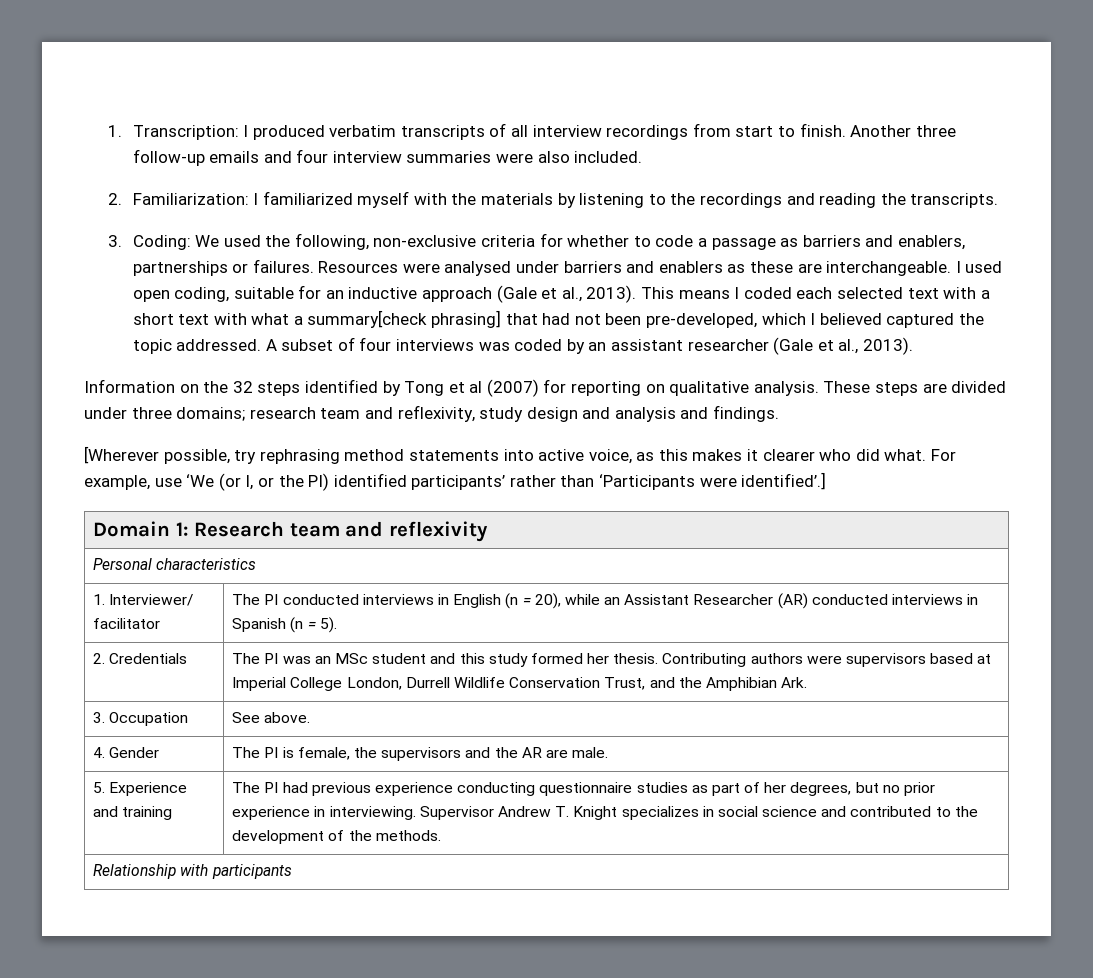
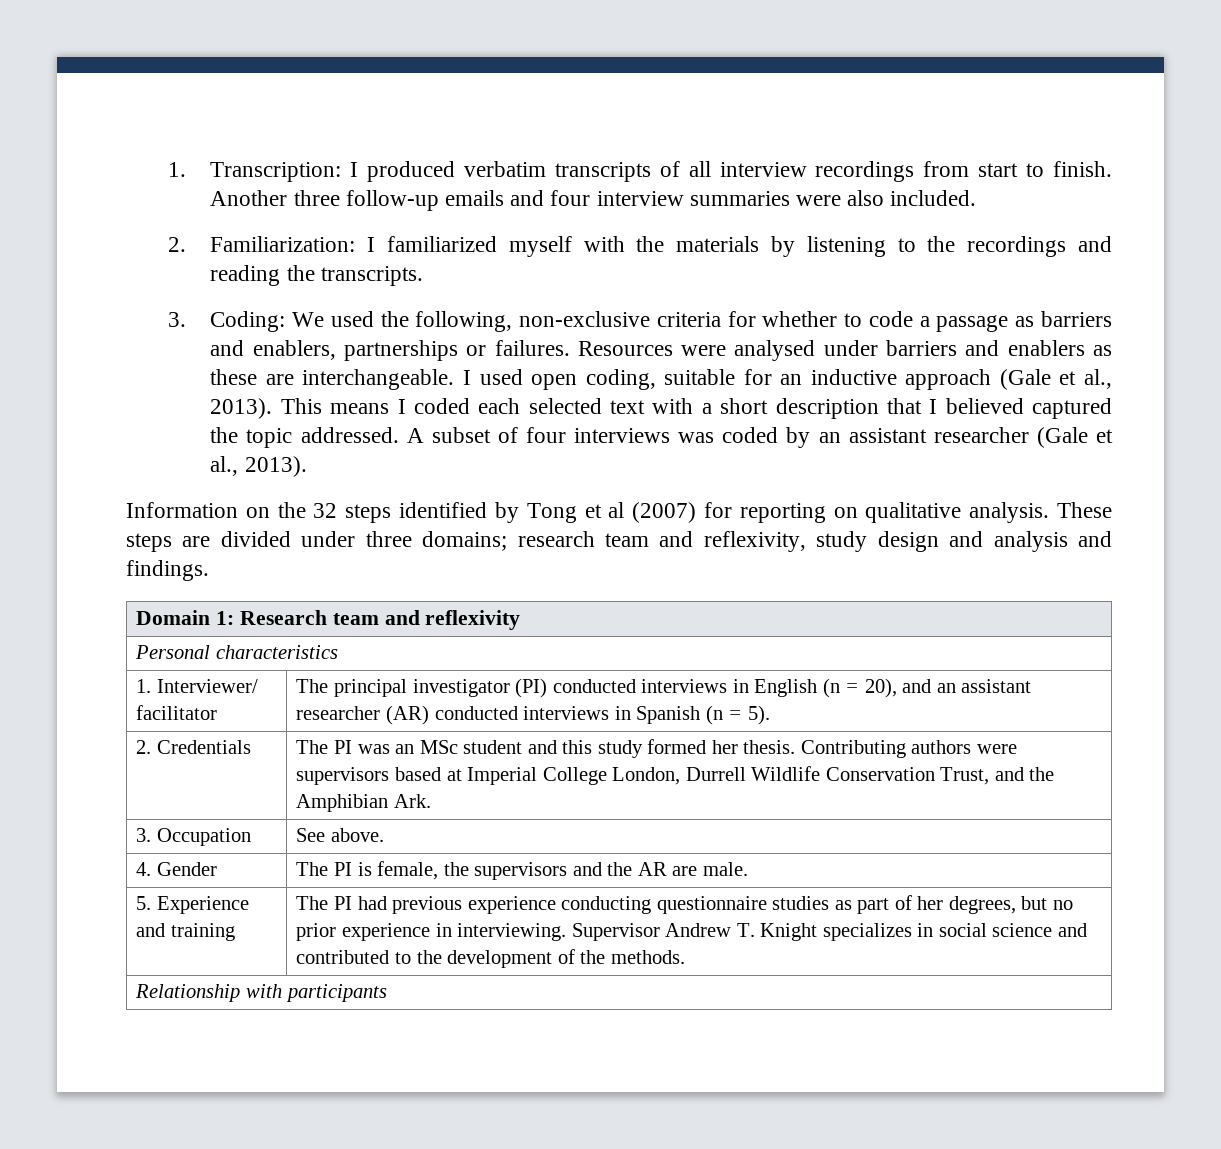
[178,310,806,328] text with what a summary[check phrasing] that had not been pre-developed, which -> [775,398,922,419] description that
[84,446,957,464] [84,472,827,491] // [Wherever possible, try rephrasing method statements into active voice, as this makes it clearer who did what. For example, use ‘We (or I, or the PI) identified participants’ rather than ‘Participants were identified’.] -> (209, 570) none
[264,594,279,605] PI -> [333,678,548,698] principal investigator (PI)
[564,594,774,605] while an Assistant Researcher -> [902,679,1032,693] [296,706,381,720] and an assistant researcher

